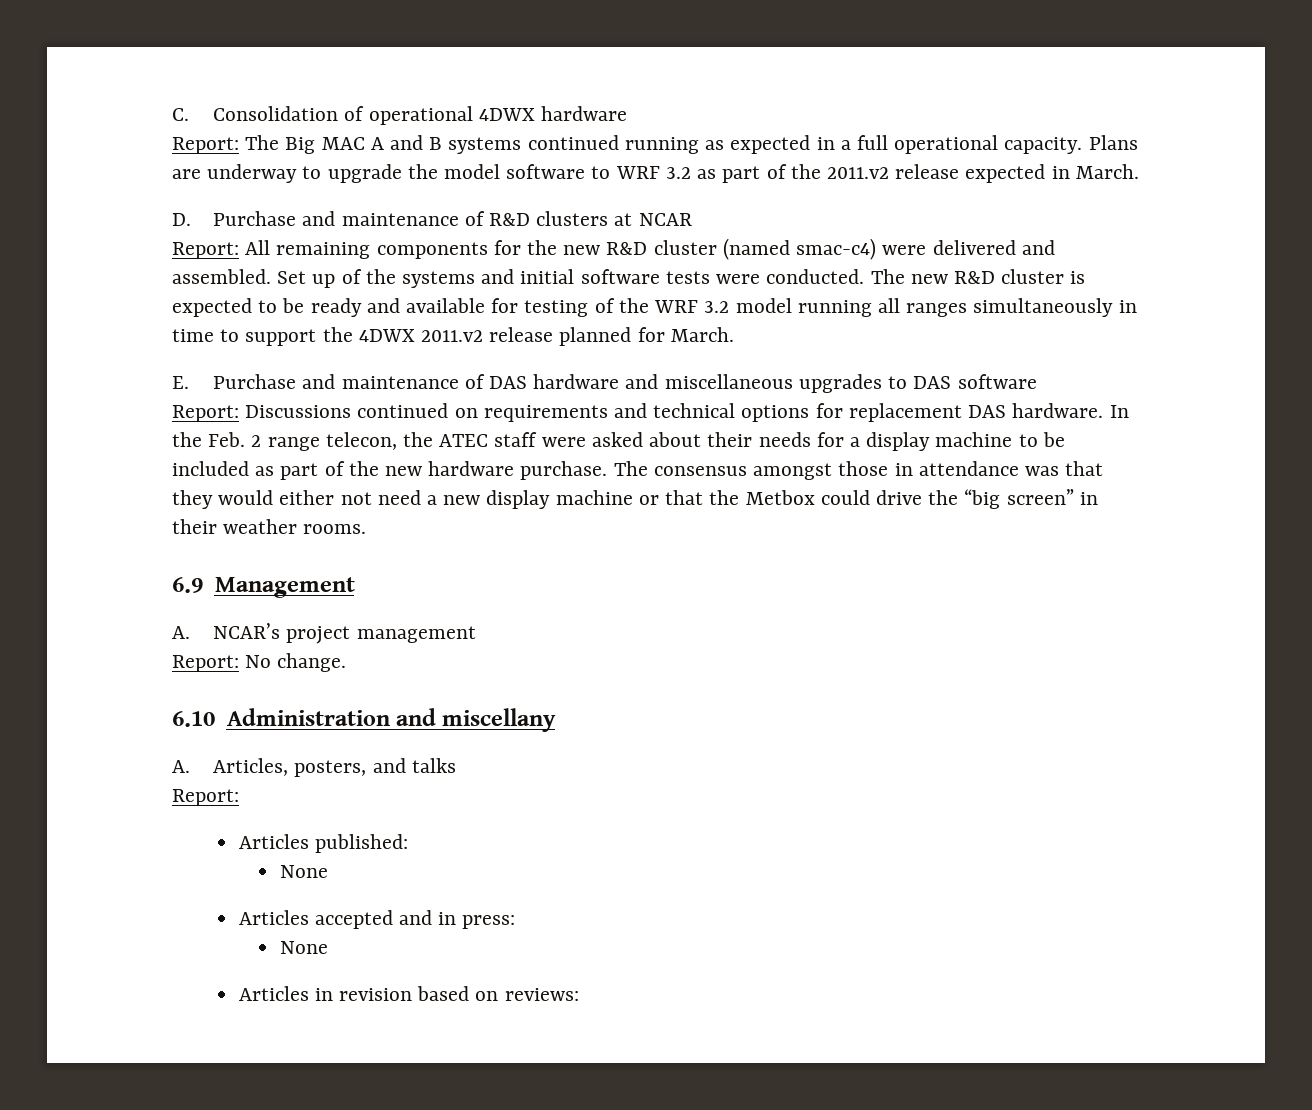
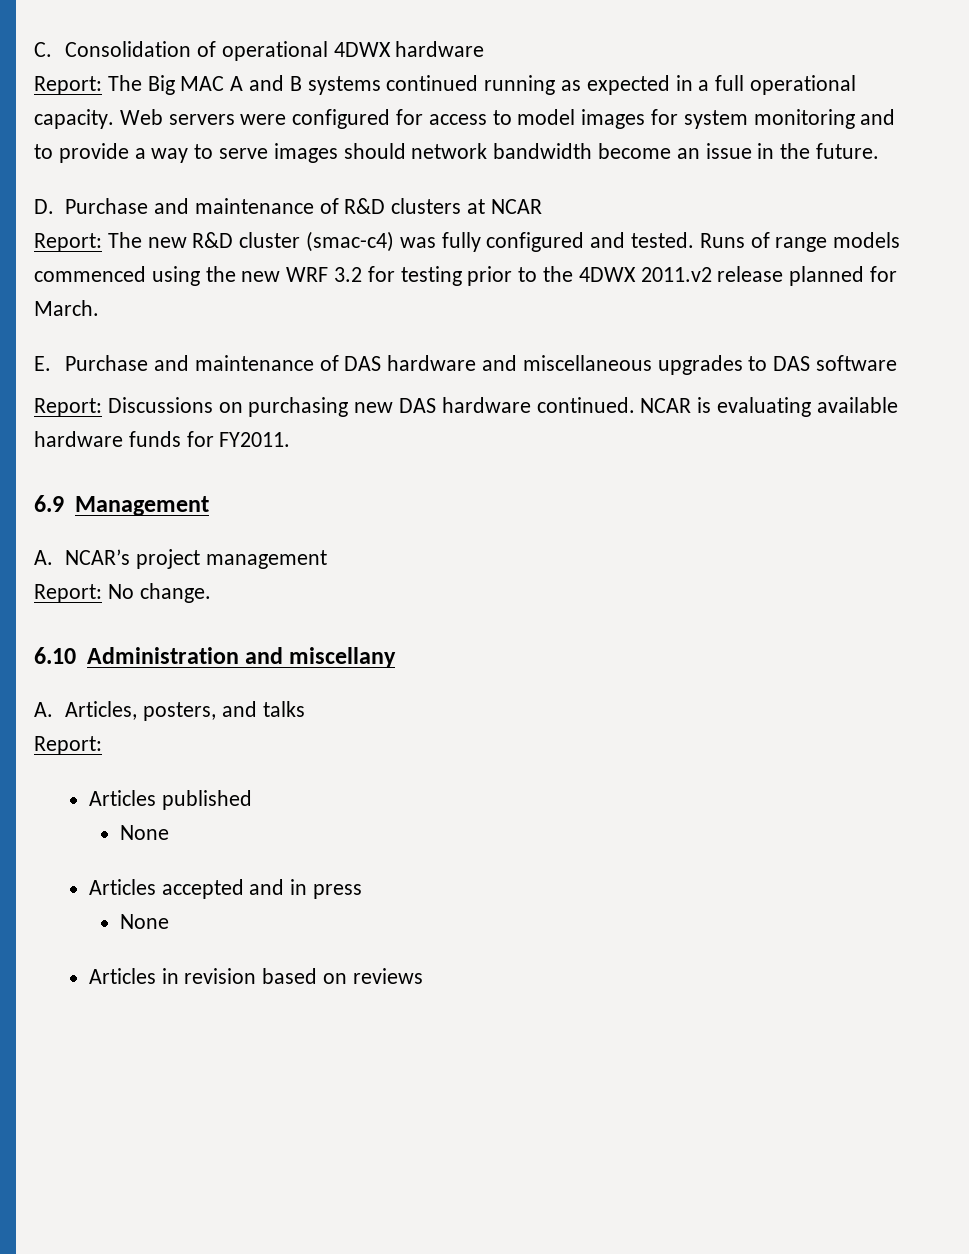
[1088,135,1138,150] [172,164,1139,183] Plans are underway to upgrade the model software to WRF 3.2 as part of the 2011.v2 release expected in March. -> [119,109,896,129] [34,143,880,163] Web servers were configured for access to model images for system monitoring and to provide a way to serve images should network bandwidth become an issue in the future.
[245,238,1055,260] [172,269,1086,288] [172,298,1137,317] [172,329,317,346] All remaining components for the new R&D cluster (named smac-c4) were delivered and assembled. Set up of the systems and initial software tests were conducted. The new R&D cluster is expected to be ready and available for testing of the WRF 3.2 model running all ranges simultaneously in time to support -> [107,231,901,252] [34,266,538,286] The new R&D cluster (smac-c4) was fully configured and tested. Runs of range models commenced using the new WRF 3.2 for testing prior to
[357,403,1129,422] [172,432,1065,451] [172,461,1104,480] [172,489,1098,509] [172,519,367,534] continued on requirements and technical options for replacement DAS hardware. In the Feb. 2 range telecon, the ATEC staff were asked about their needs for a display machine to be included as part of the new hardware purchase. The consensus amongst those in attendance was that they would either not need a new display machine or that the Metbox could drive the “big screen” in their weather rooms. -> [218,397,898,417] [34,431,291,447] on purchasing new DAS hardware continued. NCAR is evaluating available hardware funds for FY2011.
[314,834,408,853] published: -> [161,790,252,810] published
[462,915,516,929] press: -> [313,884,363,899] press
[504,988,579,1001] reviews: -> [352,968,423,984] reviews

